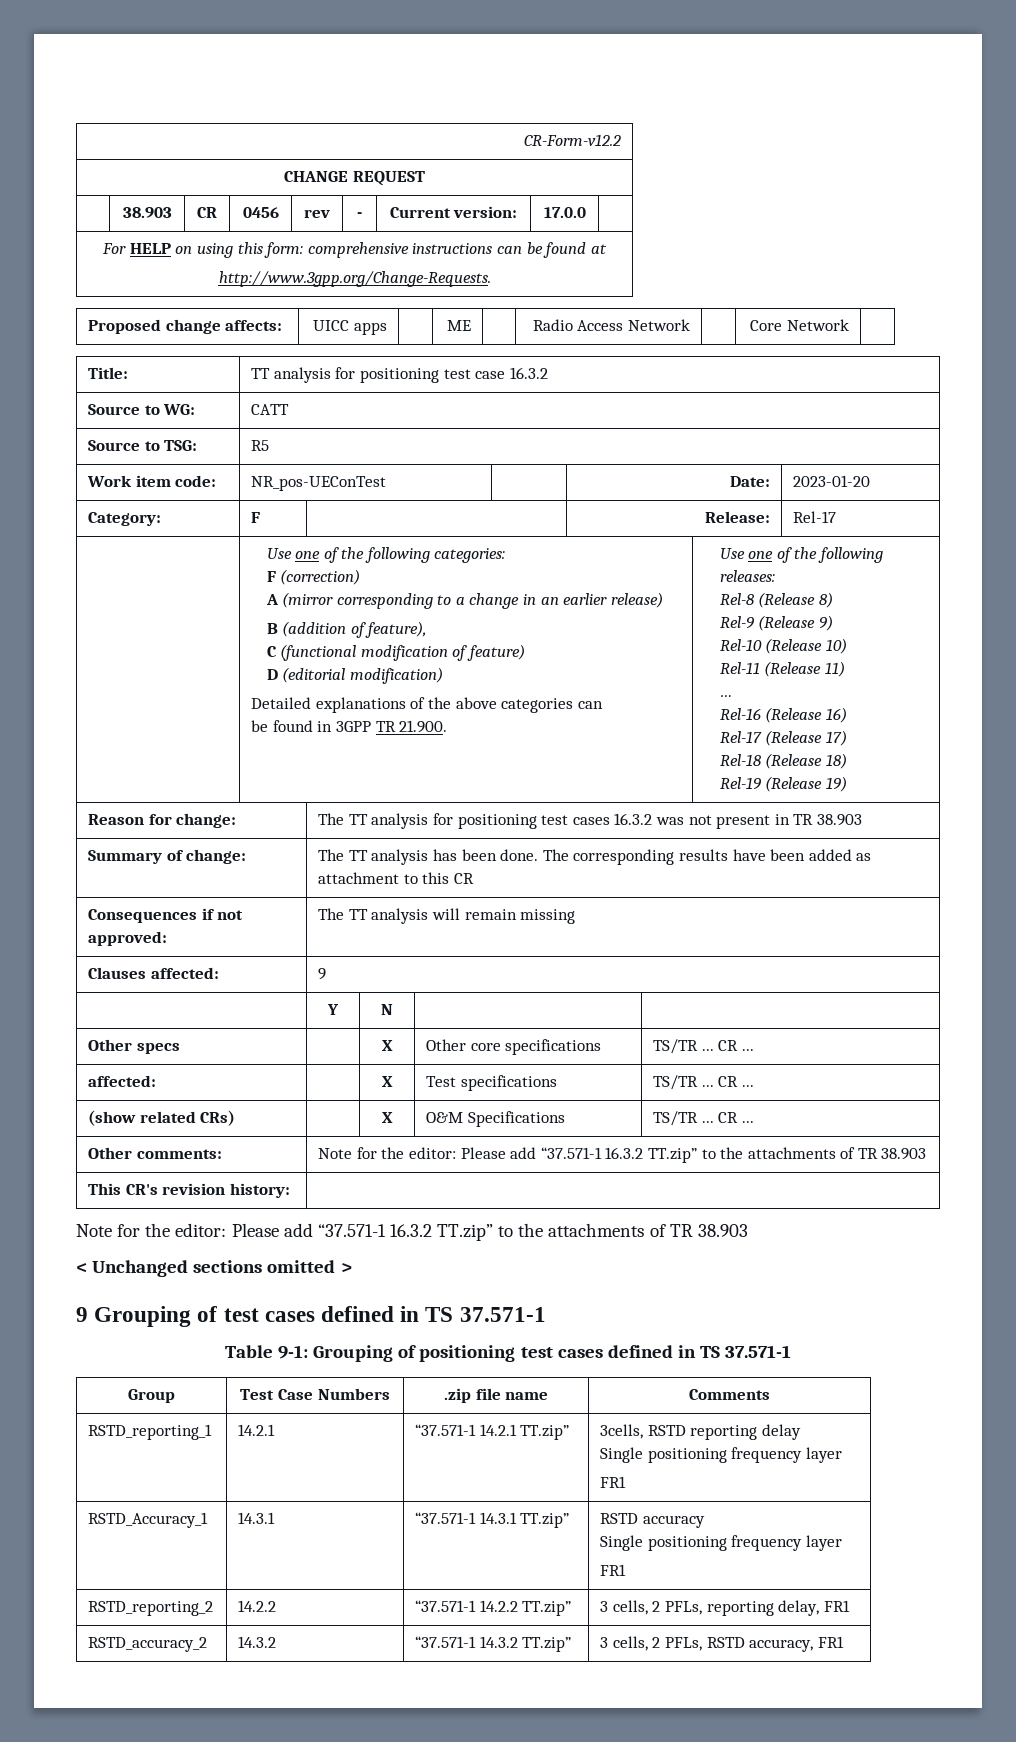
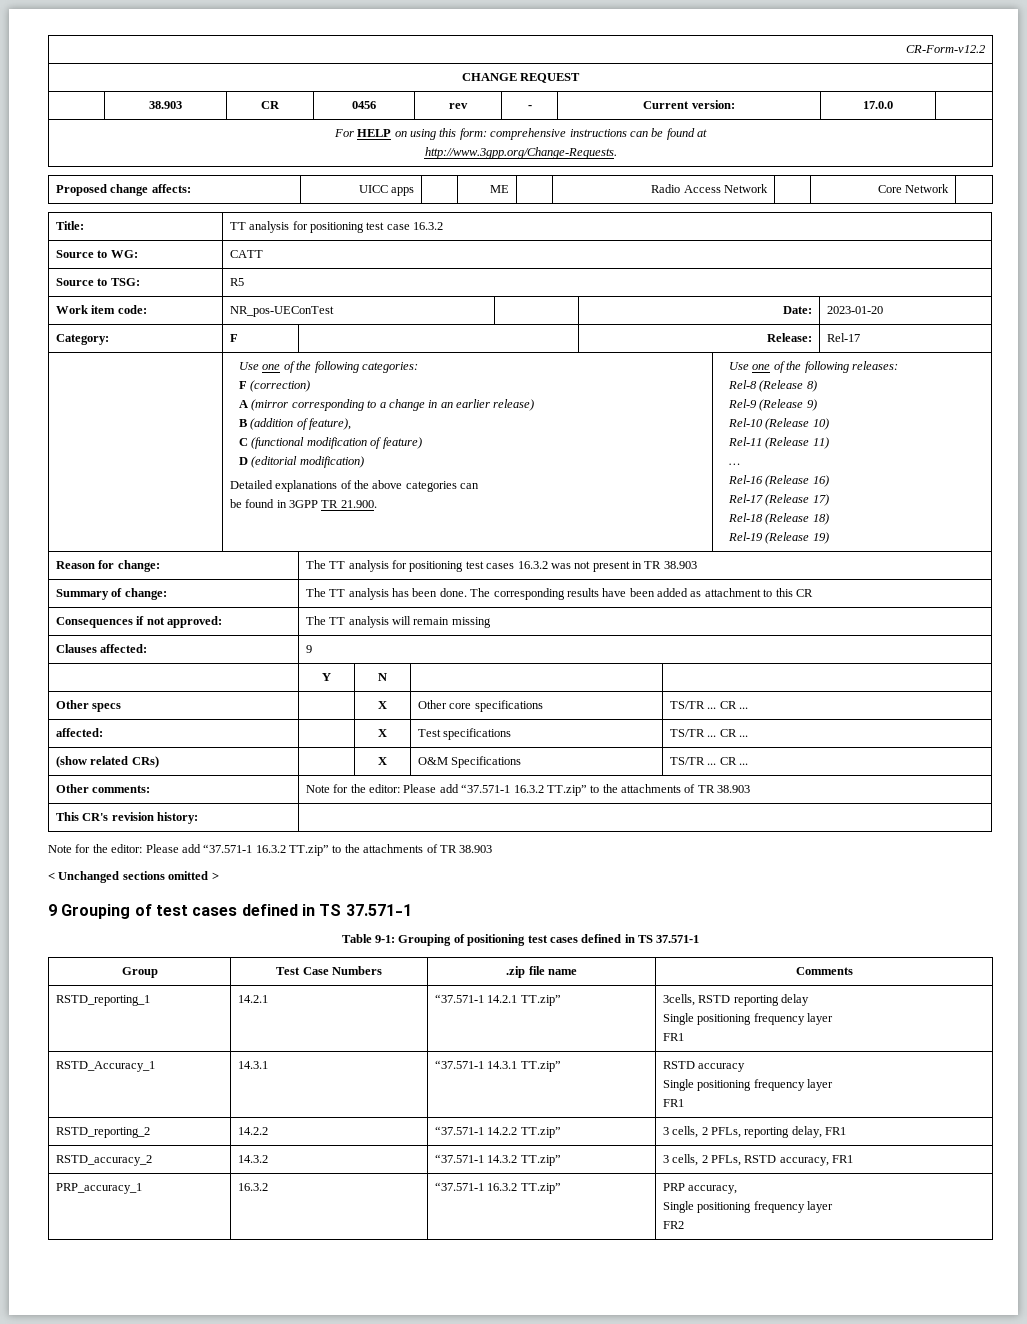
(844, 1642) none -> [55,1183,142,1194] [237,1183,268,1191] [434,1182,561,1194] [662,1183,738,1194] [662,1201,834,1213] [662,1221,684,1229] // PRP_accuracy_1 | 16.3.2 | “37.571-1 16.3.2 TT.zip” | PRP accuracy, // Single positioning frequency layer // FR2

